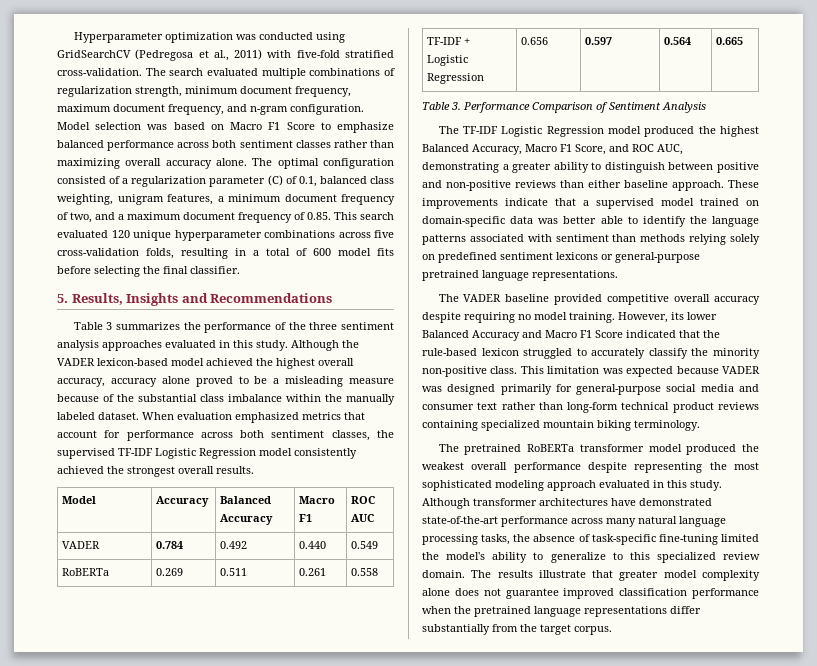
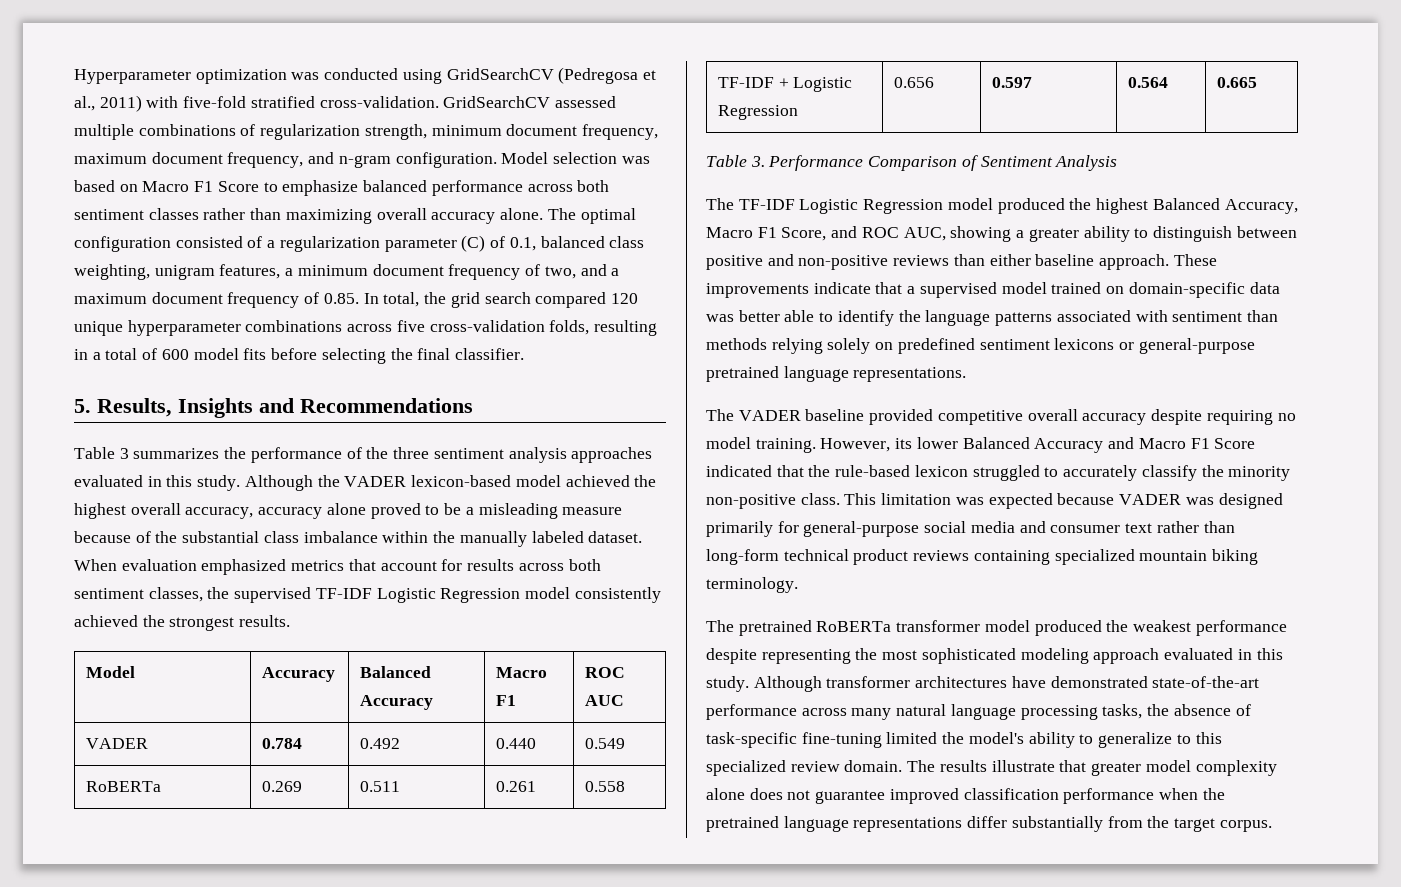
[145,68,258,76] The search evaluated -> [443,96,617,108] GridSearchCV assessed
[334,212,394,220] [57,230,108,238] This search evaluated -> [363,292,607,308] In total, the grid search compared
[126,430,194,441] performance -> [467,559,515,571] results
[178,466,214,474] overall -> (235, 624) none
[422,162,499,173] demonstrating -> [950,226,1012,242] showing
[471,462,508,470] overall -> (1192, 626) none

